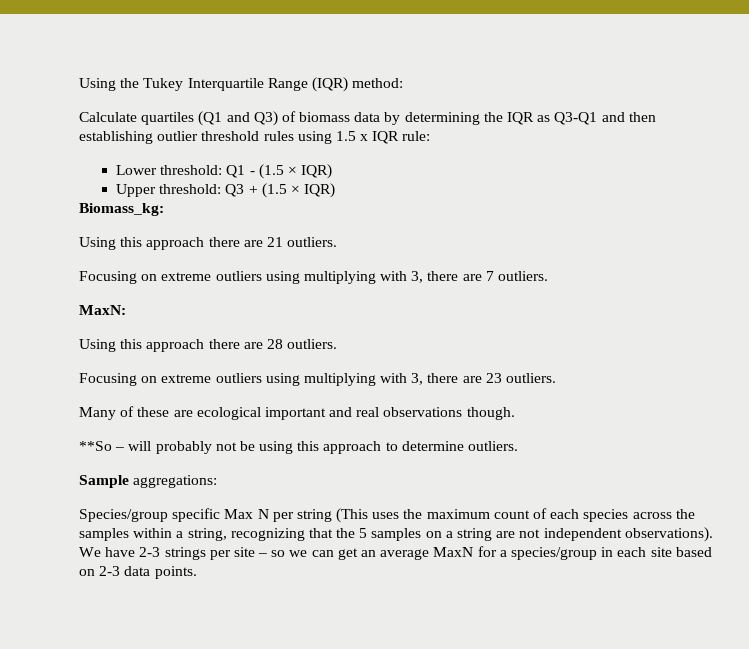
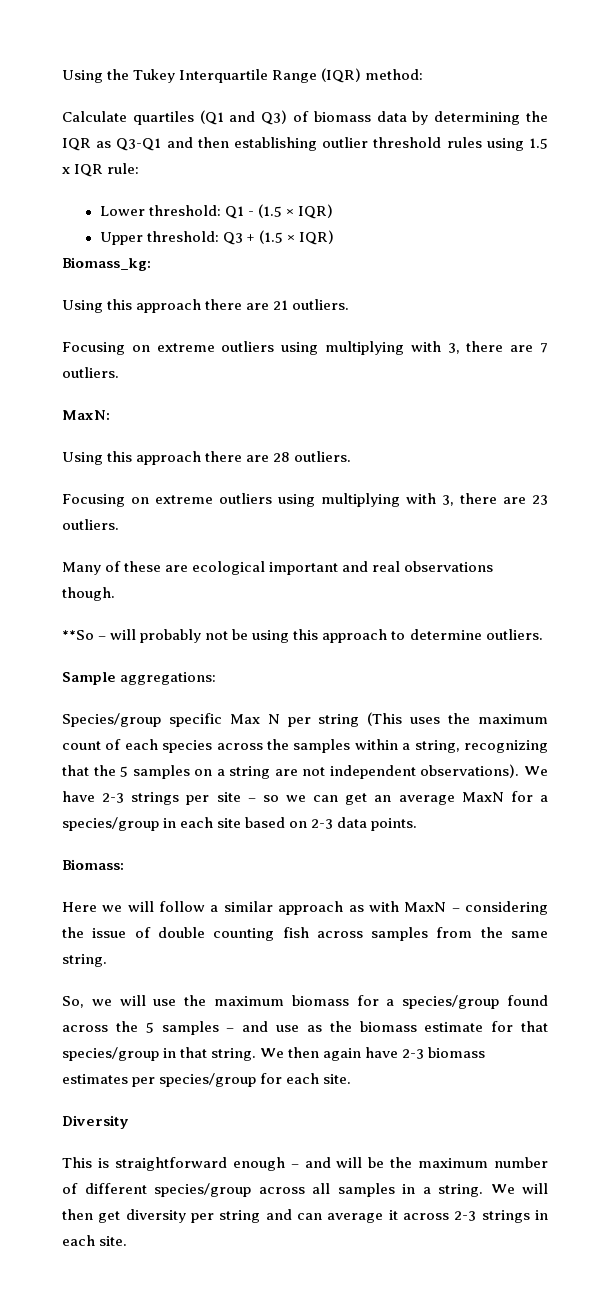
(197, 572) none -> [62,859,124,870] [62,901,548,915] [62,927,548,941] [62,954,107,967] [62,995,548,1009] [62,1021,548,1035] [62,1047,486,1061] [62,1073,352,1087] [62,1115,129,1129] [62,1157,548,1171] [62,1183,548,1197] [62,1209,548,1223] [62,1235,128,1246] // Biomass: // Here we will follow a similar approach as with MaxN – considering the issue of double counting fish across samples from the same string. // So, we will use the maximum biomass for a species/group found across the 5 samples – and use as the biomass estimate for that species/group in that string. We then again have 2-3 biomass estimates per species/group for each site. // Diversity // This is straightforward enough – and will be the maximum number of different species/group across all samples in a string. We will then get diversity per string and can average it across 2-3 strings in each site.

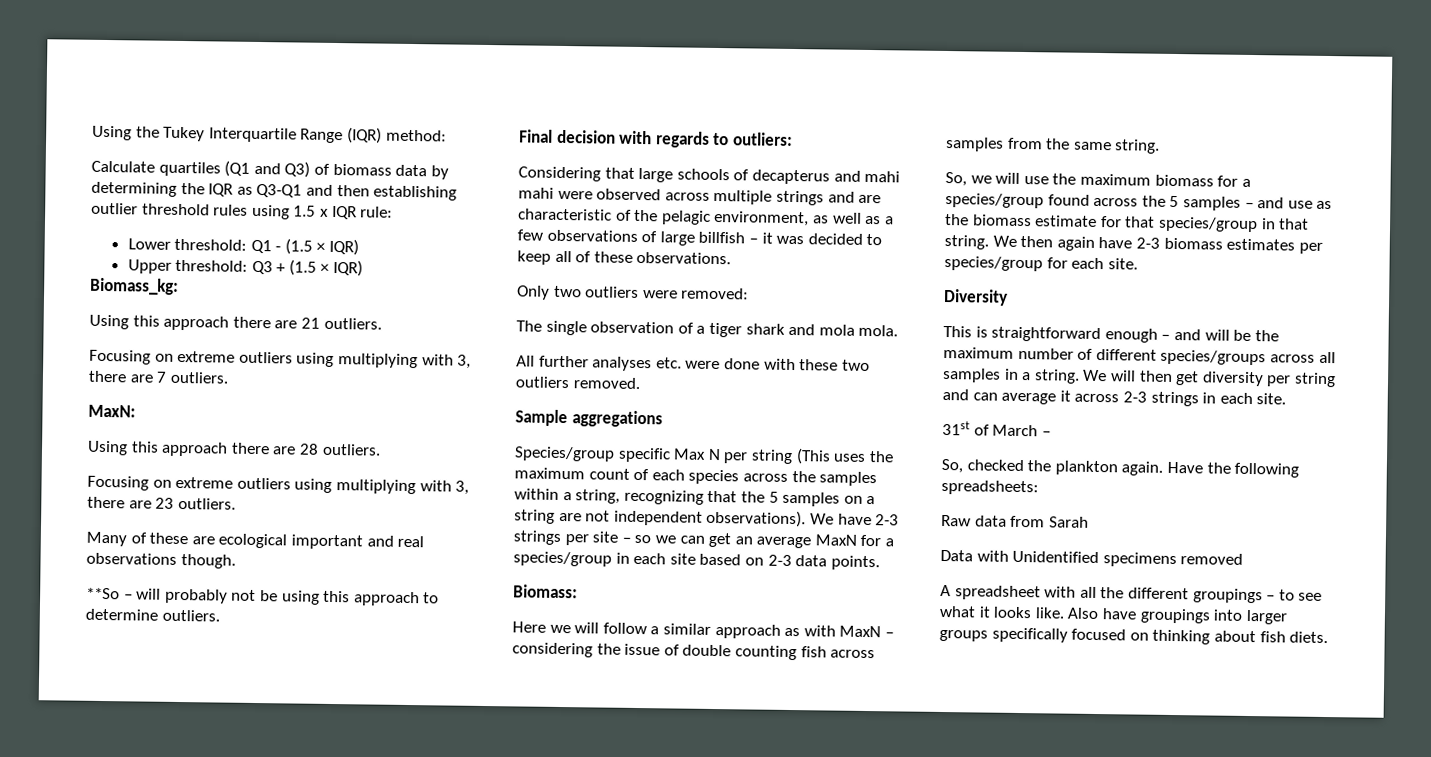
(543, 634) none -> [519,129,793,148] [518,166,901,185] [518,187,882,206] [518,208,894,227] [517,229,883,246] [517,250,732,265] [517,285,750,300] [516,320,899,338] [516,355,870,372] [515,376,640,390] // Final decision with regards to outliers: // Considering that large schools of decapterus and mahi mahi were observed across multiple strings and are characteristic of the pelagic environment, as well as a few observations of large billfish – it was decided to keep all of these observations. // Only two outliers were removed: // The single observation of a tiger shark and mola mola. // All further analyses etc. were done with these two outliers removed.
[120,672,217,685] aggregations: -> [571,410,663,428] aggregations
[154,1183,251,1197] species/group -> [1160,349,1267,366] species/groups
(128, 1241) none -> [942,420,1051,437] [941,458,1300,478] [941,479,1039,496] [941,514,1089,528] [940,549,1244,568] [940,584,1323,604] [939,605,1288,625] [939,627,1329,645] // 31st of March – // So, checked the plankton again. Have the following spreadsheets: // Raw data from Sarah // Data with Unidentified specimens removed // A spreadsheet with all the different groupings – to see what it looks like. Also have groupings into larger groups specifically focused on thinking about fish diets.

